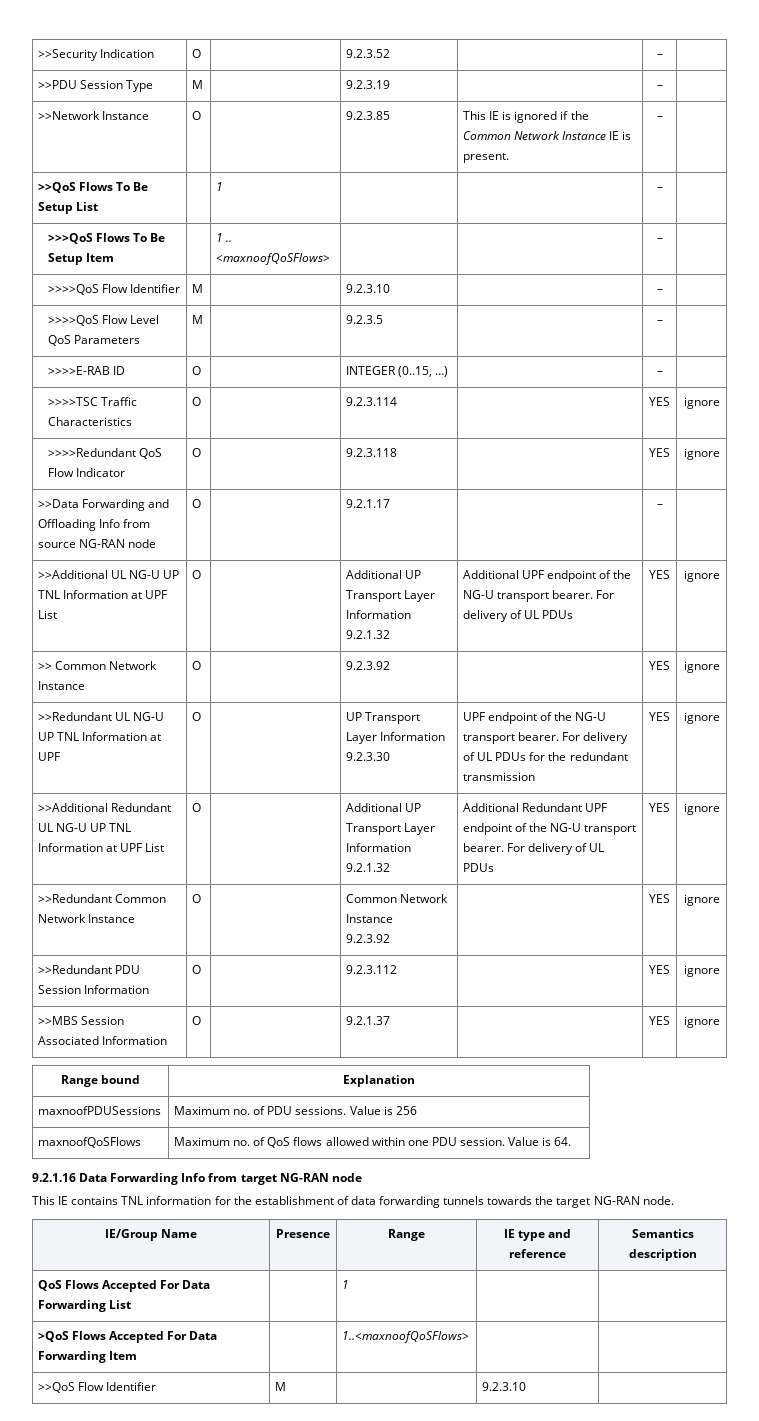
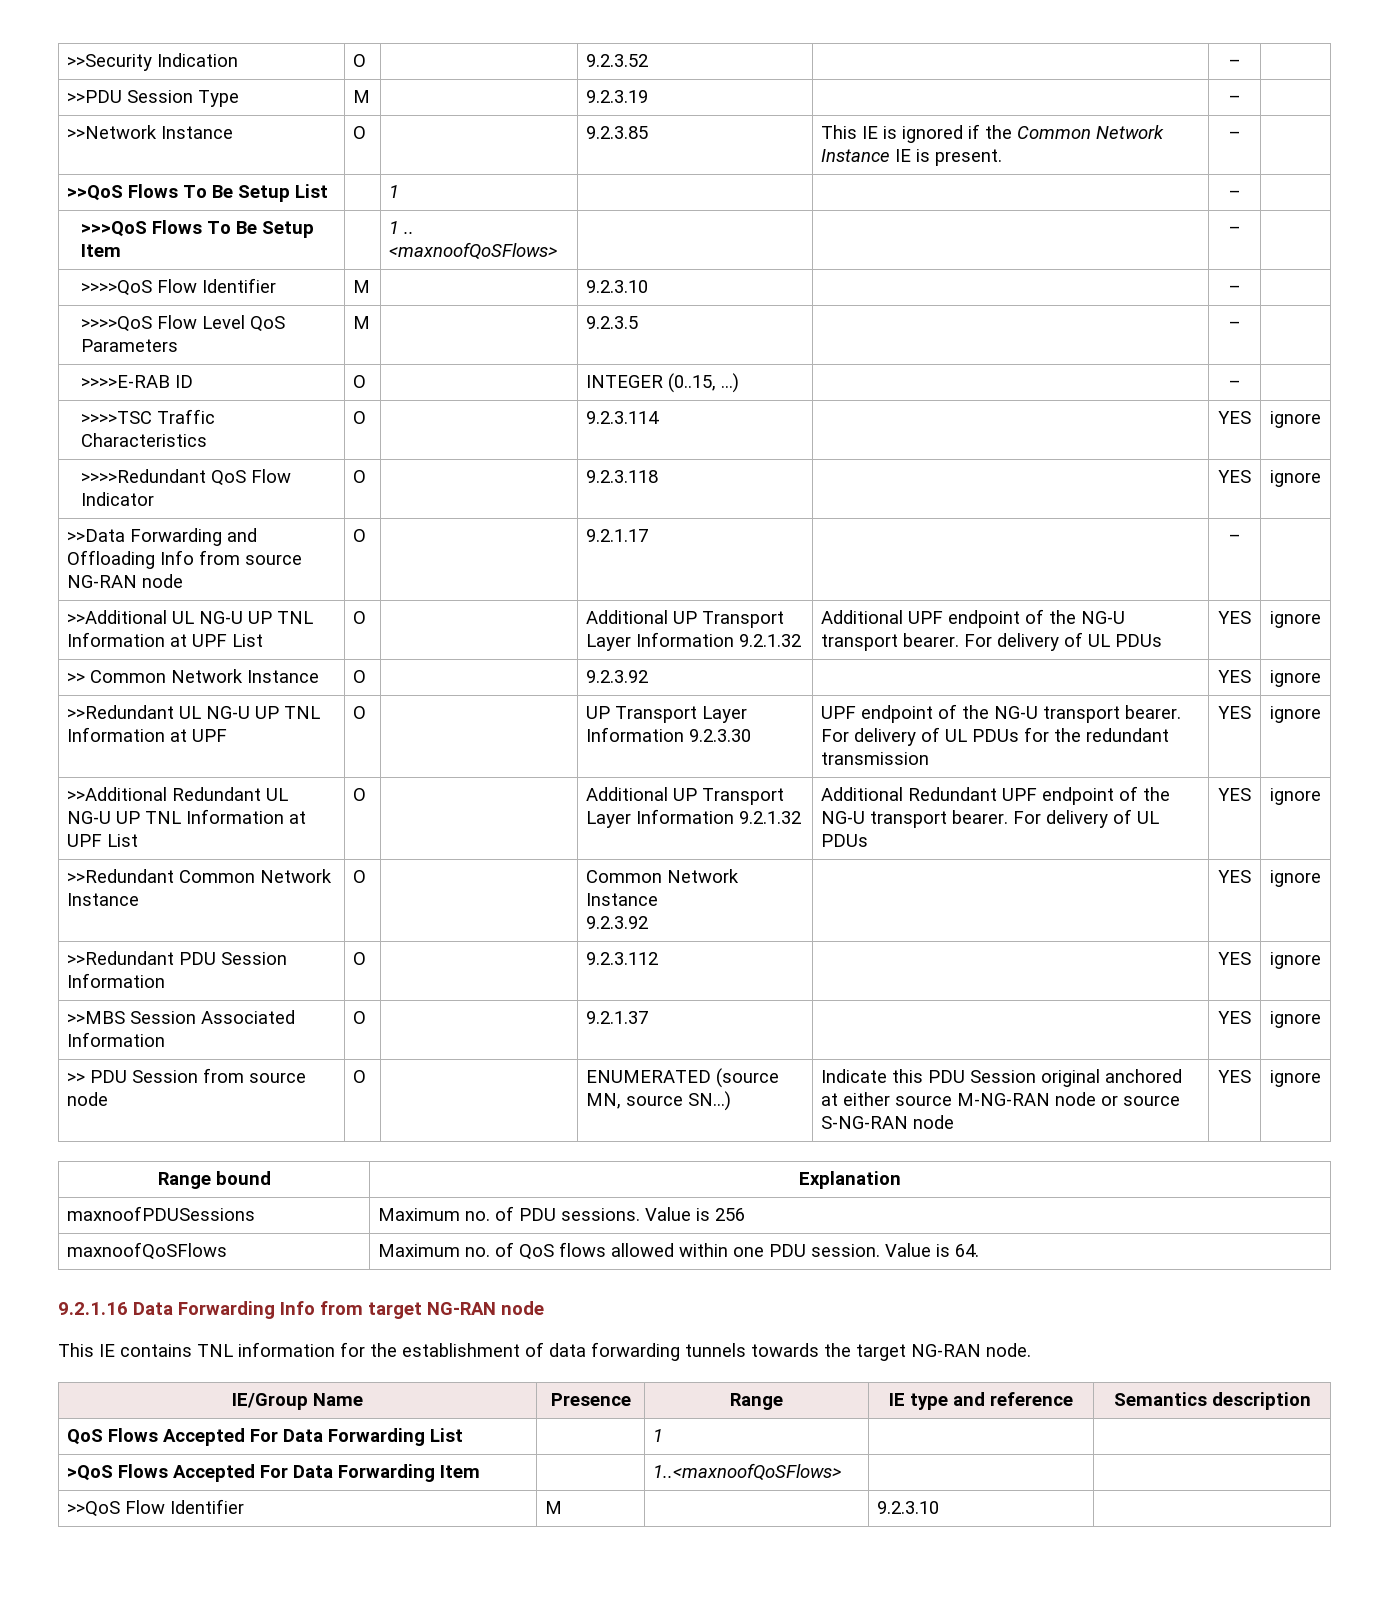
(720, 1022) none -> [66,1068,306,1083] [66,1092,108,1106] [352,1070,366,1083] [585,1068,779,1088] [585,1091,731,1111] [820,1069,1182,1087] [820,1092,1180,1106] [820,1115,954,1129] [1218,1070,1251,1083] [1270,1070,1321,1087] // >> PDU Session from source node | O | | ENUMERATED (source MN, source SN…) | Indicate this PDU Session original anchored at either source M-NG-RAN node or source S-NG-RAN node | YES | ignore

